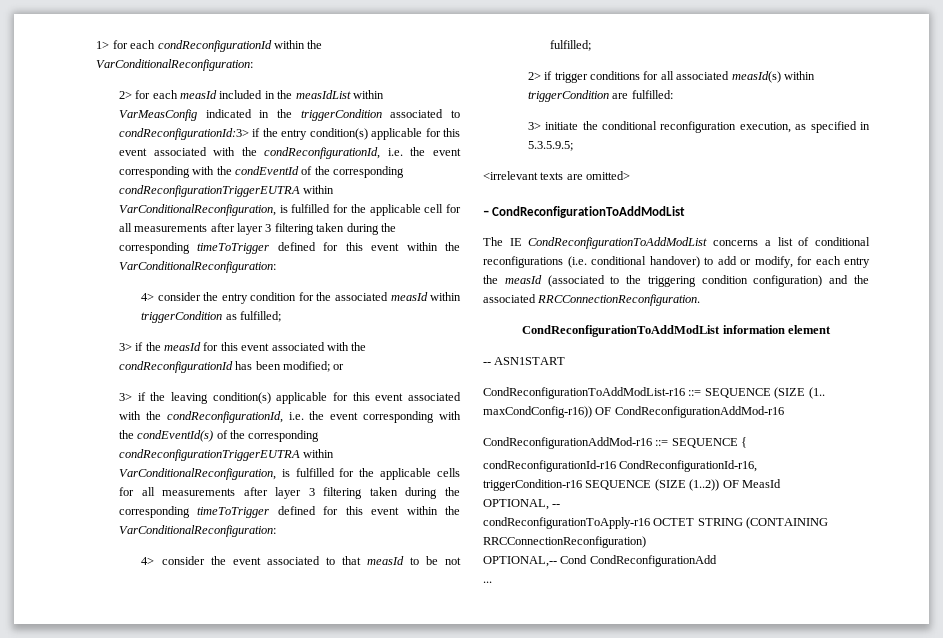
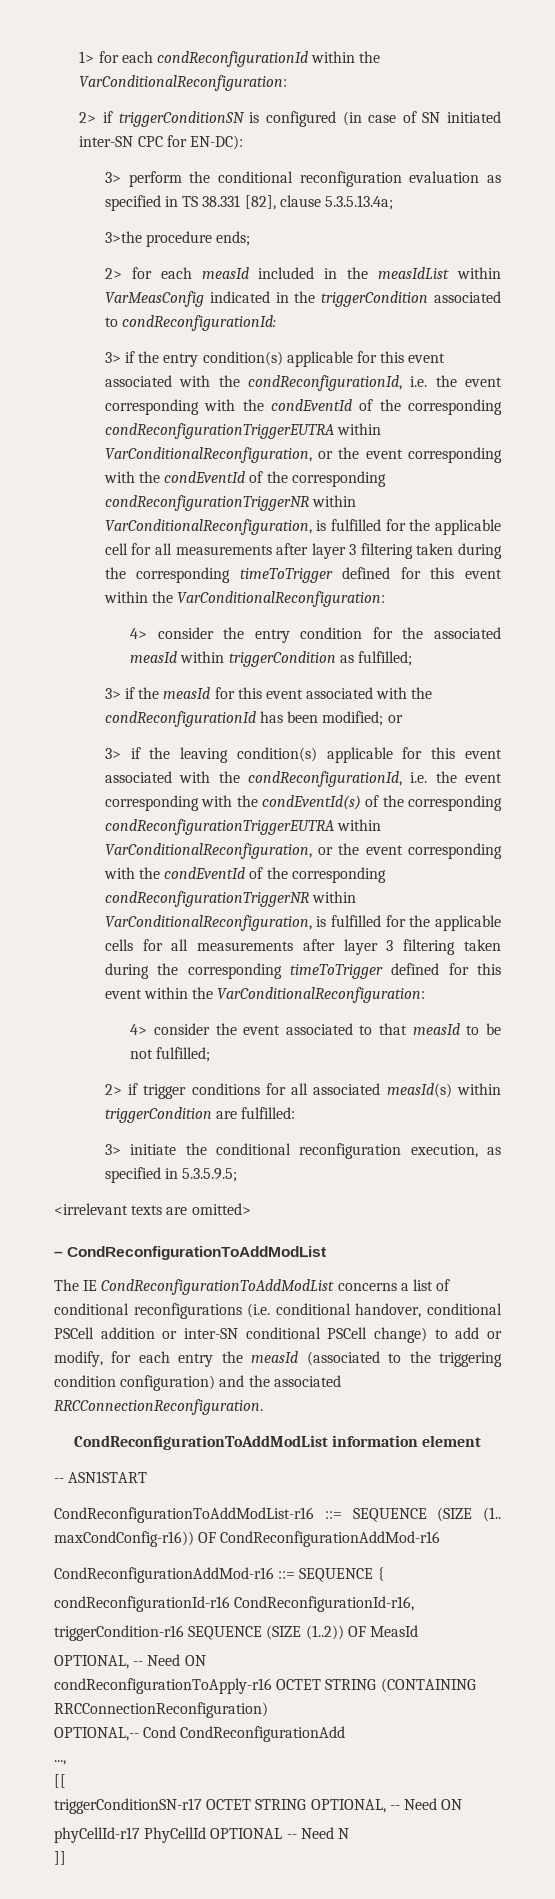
(254, 65) none -> [79,111,502,127] [79,135,243,150] [104,171,501,187] [104,195,393,211] [104,231,251,247] // 2> if triggerConditionSN is configured (in case of SN initiated inter-SN CPC for EN-DC): // 3> perform the conditional reconfiguration evaluation as specified in TS 38.331 [82], clause 5.3.5.13.4a; // 3>the procedure ends;
[118,128,249,140] condReconfigurationId:3> -> [122,315,277,331] [104,352,121,363] condReconfigurationId: // 3>
(276, 210) none -> [318,447,502,463] [103,471,386,487] [104,495,357,511] [104,519,312,535] or the event corresponding with the condEventId of the corresponding condReconfigurationTriggerNR within VarConditionalReconfiguration,
(276, 474) none -> [318,843,502,859] [103,867,386,883] [104,891,357,907] [104,915,312,931] or the event corresponding with the condEventId of the corresponding condReconfigurationTriggerNR within VarConditionalReconfiguration,
[649,256,700,268] handover) -> [355,1303,502,1318] [54,1327,427,1343] handover, conditional PSCell addition or inter-SN conditional PSCell change)
(561, 505) none -> [147,1654,206,1666] Need ON
[483,581,492,583] ... -> [54,1760,66,1765] [54,1774,66,1788] [54,1798,463,1814] [54,1827,349,1843] [54,1851,66,1865] ..., // [[ // triggerConditionSN-r17 OCTET STRING OPTIONAL, -- Need ON // phyCellId-r17 PhyCellId OPTIONAL -- Need N // ]]

